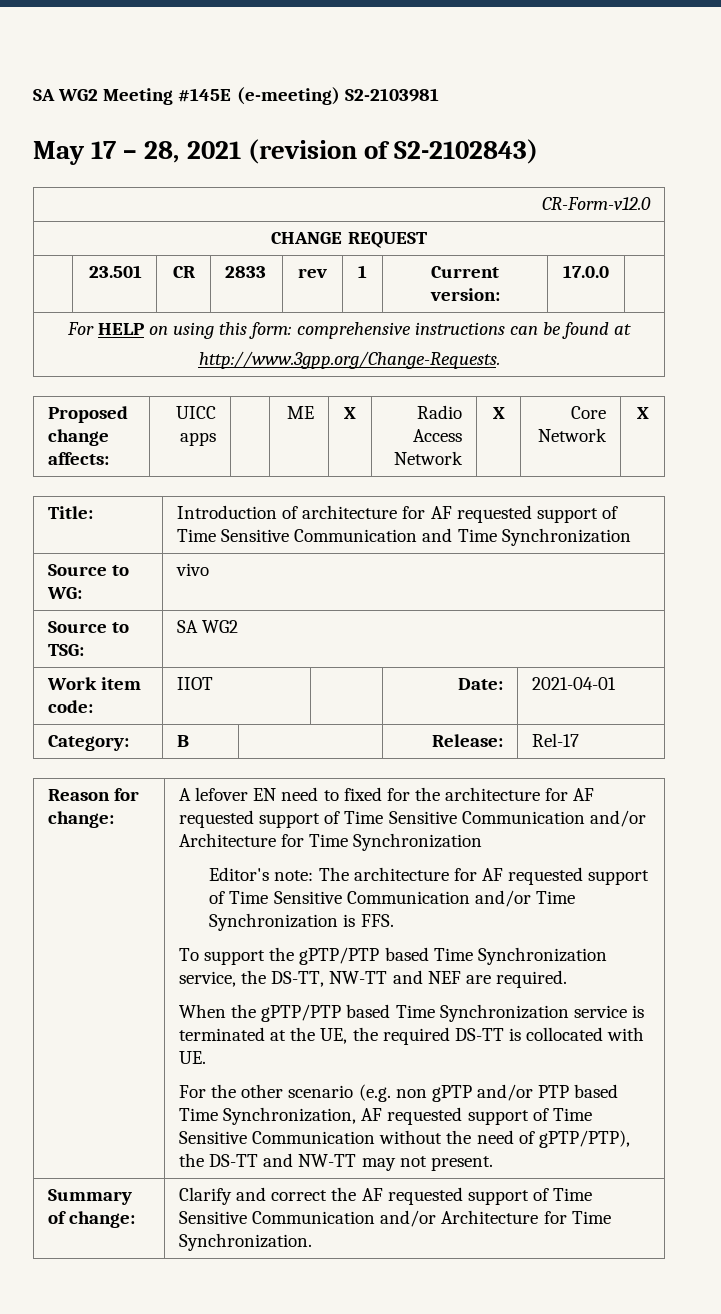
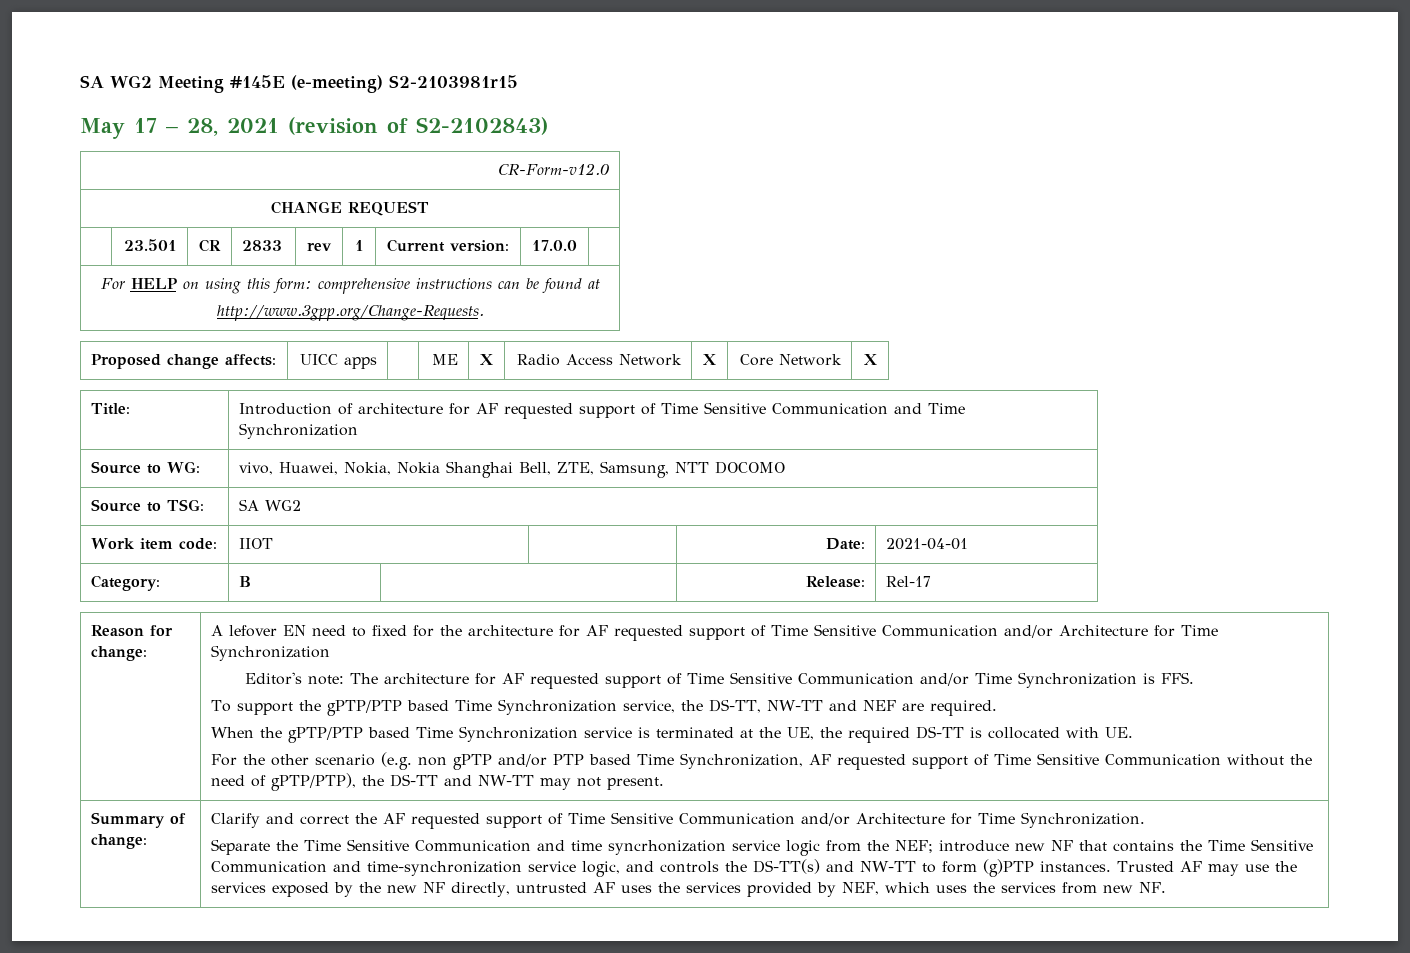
[344,88,439,102] S2-2103981 -> [389,75,518,88] S2-2103981r15
[176,563,210,576] vivo -> [239,461,786,478] vivo, Huawei, Nokia, Nokia Shanghai Bell, ZTE, Samsung, NTT DOCOMO
(313, 1242) none -> [211,839,1314,856] [211,859,1298,877] [211,882,1167,897] // Separate the Time Sensitive Communication and time syncrhonization service logic from the NEF; introduce new NF that contains the Time Sensitive Communication and time-synchronization service logic, and controls the DS-TT(s) and NW-TT to form (g)PTP instances. Trusted AF may use the services exposed by the new NF directly, untrusted AF uses the services provided by NEF, which uses the services from new NF.

